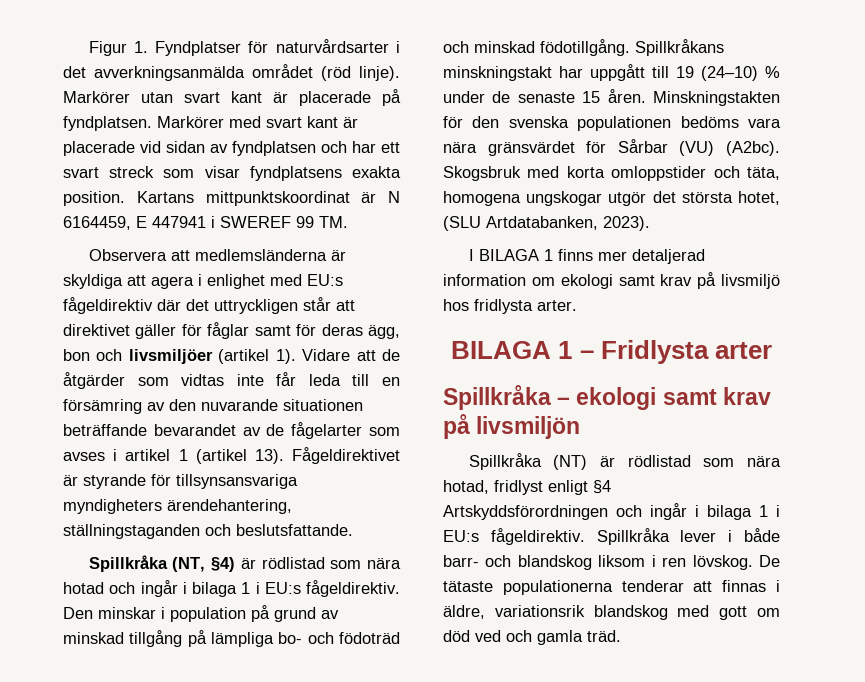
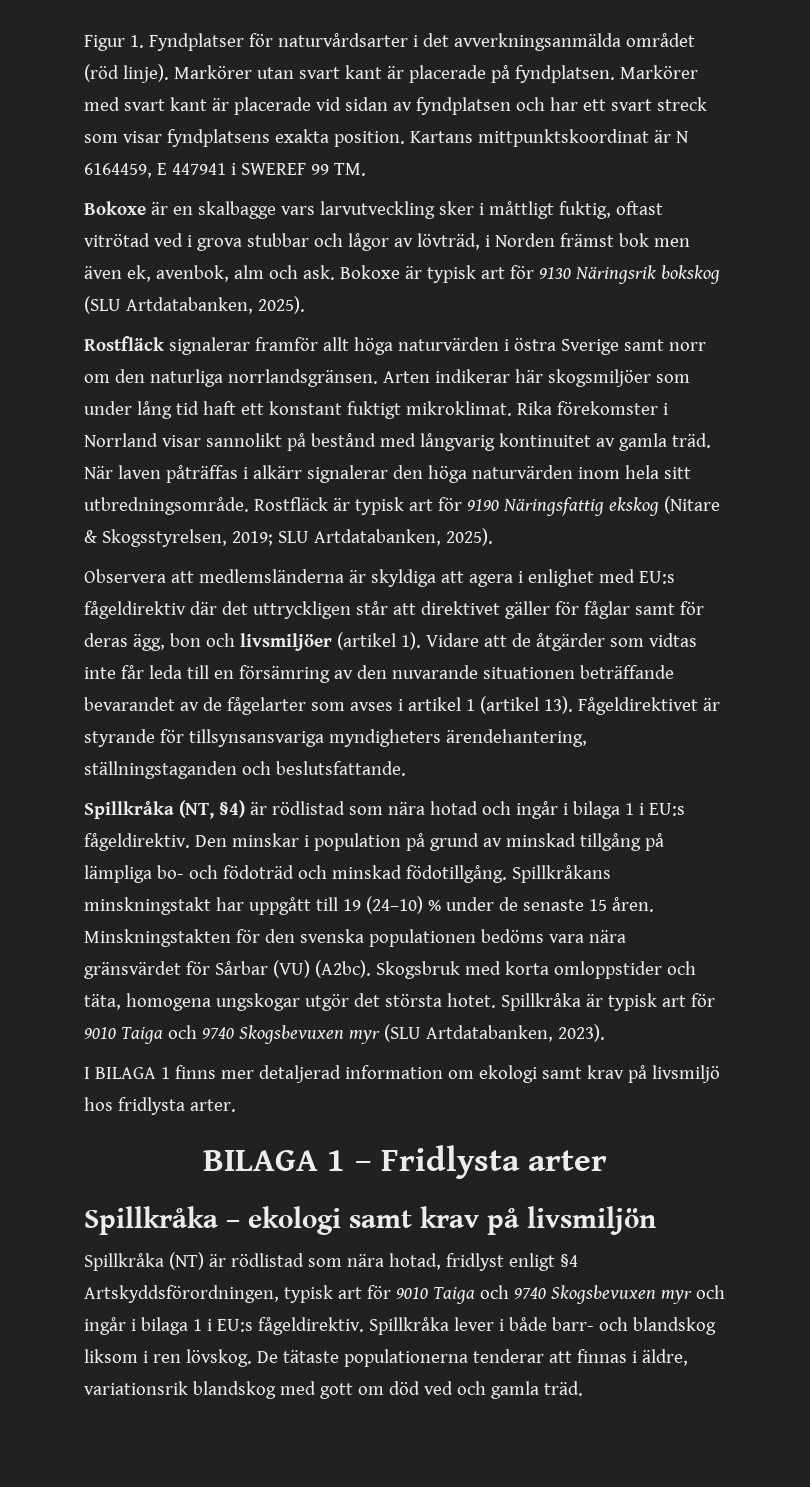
(348, 222) none -> [84,201,663,219] [84,233,690,251] [84,265,720,284] [84,296,305,314] [84,336,706,355] [84,369,690,387] [84,401,668,419] [84,433,711,451] [84,465,691,483] [84,496,720,516] [84,528,493,547] // Bokoxe är en skalbagge vars larvutveckling sker i måttligt fuktig, oftast vitrötad ved i grova stubbar och lågor av lövträd, i Norden främst bok men även ek, avenbok, alm och ask. Bokoxe är typisk art för 9130 Näringsrik bokskog (SLU Artdatabanken, 2025). // Rostfläck signalerar framför allt höga naturvärden i östra Sverige samt norr om den naturliga norrlandsgränsen. Arten indikerar här skogsmiljöer som under lång tid haft ett konstant fuktigt mikroklimat. Rika förekomster i Norrland visar sannolikt på bestånd med långvarig kontinuitet av gamla träd. När laven påträffas i alkärr signalerar den höga naturvärden inom hela sitt utbredningsområde. Rostfläck är typisk art för 9190 Näringsfattig ekskog (Nitare & Skogsstyrelsen, 2019; SLU Artdatabanken, 2025).
[738,191,780,205] hotet, -> [446,993,715,1011] [84,1025,380,1044] hotet. Spillkråka är typisk art för 9010 Taiga och 9740 Skogsbevuxen myr
[443,505,608,520] Artskyddsförordningen -> [84,1285,692,1304] Artskyddsförordningen, typisk art för 9010 Taiga och 9740 Skogsbevuxen myr

